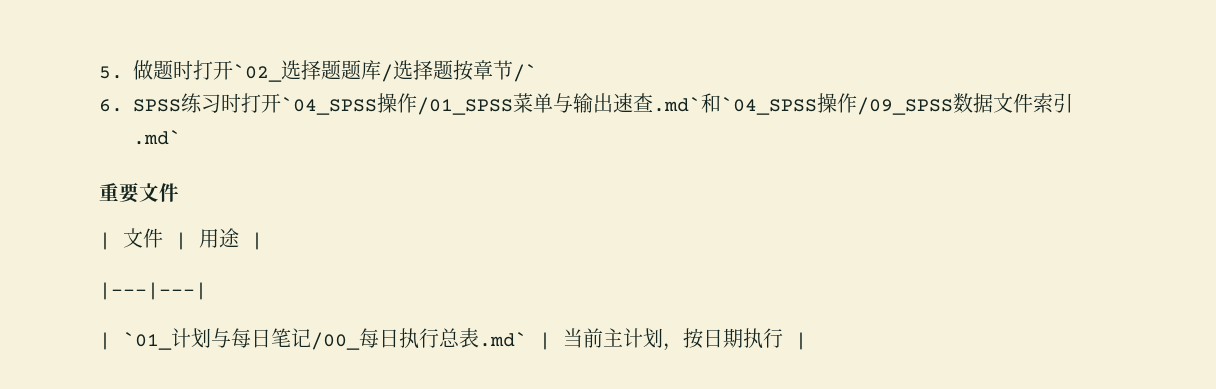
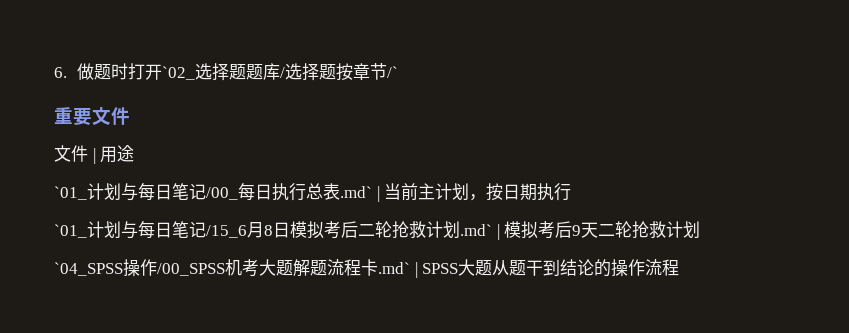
[99,66,123,79] 5. -> [54,67,67,78] 6.
[99,93,1073,115] [133,130,181,145] // 6. SPSS练习时打开`04_SPSS操作/01_SPSS菜单与输出速查.md`和`04_SPSS操作/09_SPSS数据文件索引.md` -> (398, 72) none
[99,232,111,250] | -> (130, 116) none
[251,232,263,250] [99,282,207,300] [99,332,111,350] | // |---|---| // | -> (135, 153) //
[795,332,807,350] | -> [54,221,701,240] [54,259,680,278] // `01_计划与每日笔记/15_6月8日模拟考后二轮抢救计划.md` | 模拟考后9天二轮抢救计划 // `04_SPSS操作/00_SPSS机考大题解题流程卡.md` | SPSS大题从题干到结论的操作流程

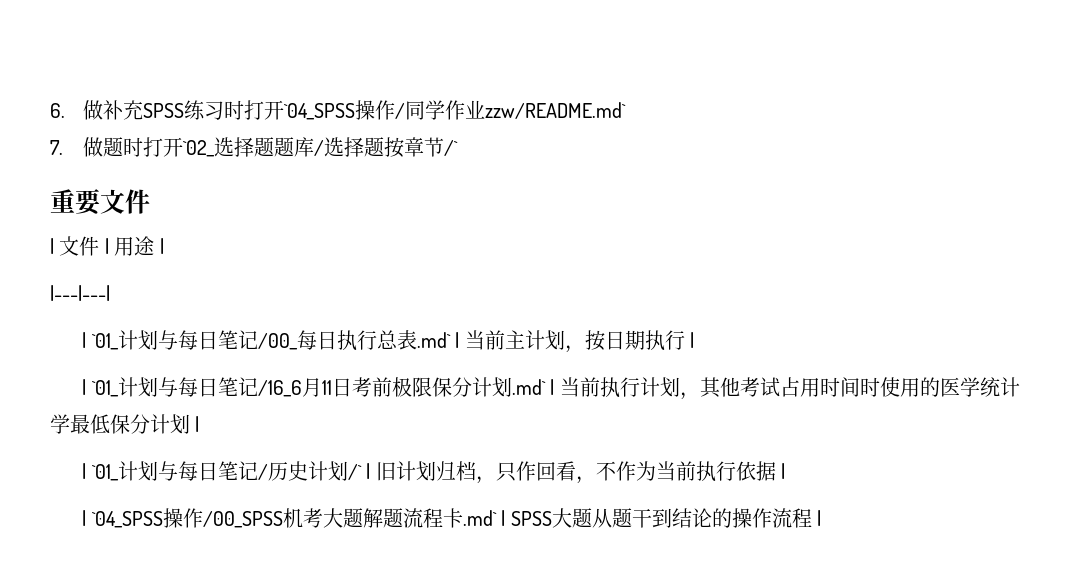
(94, 71) none -> [102,100,626,120] [50,137,103,157] 补充SPSS练习时打开`04_SPSS操作/同学作业zzw/README.md` // 7.做
(130, 116) none -> [50,238,54,254] |
(135, 153) // -> [159,238,164,254] [50,285,110,301] [82,332,87,348] | // |---|---| // |
[54,221,701,240] // `01_计划与每日笔记/15_6月8日模拟考后二轮抢救计划.md` | 模拟考后9天二轮抢救计划 // -> [690,332,695,348] [82,377,1020,400] [50,414,200,434] [82,461,786,484] [82,510,87,526] | // | `01_计划与每日笔记/16_6月11日考前极限保分计划.md` | 当前执行计划，其他考试占用时间时使用的医学统计学最低保分计划 | // | `01_计划与每日笔记/历史计划/` | 旧计划归档，只作回看，不作为当前执行依据 | // |
(680, 267) none -> [817,510,822,526] |

